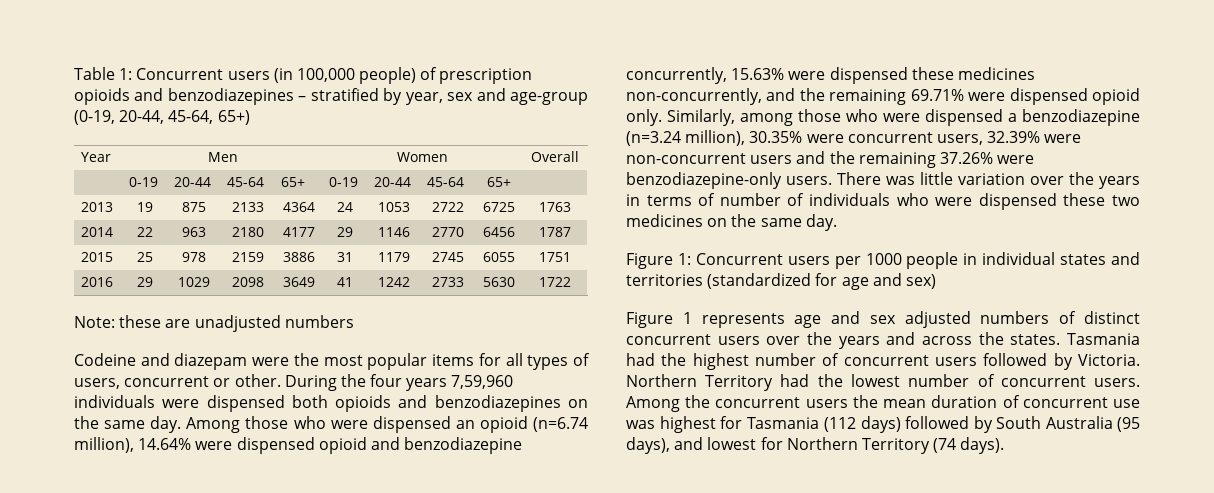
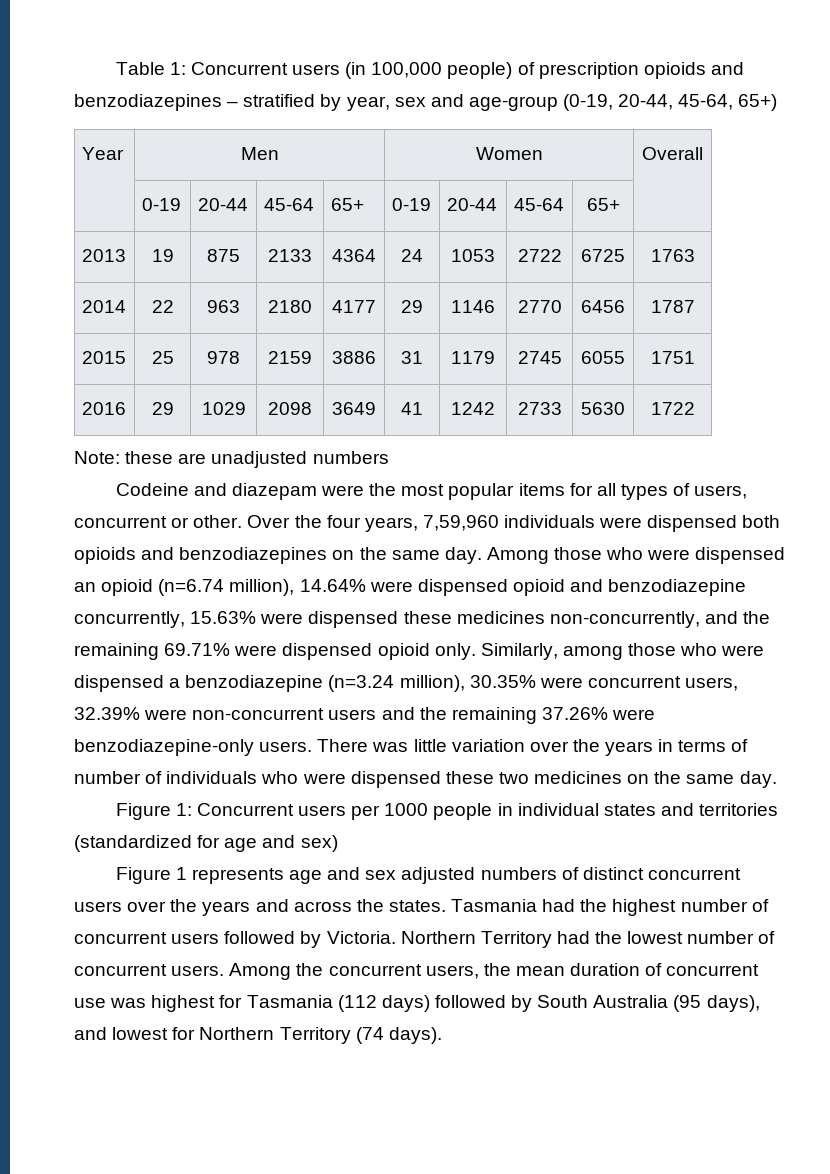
[284,375,337,391] During -> [247,515,291,528] Over
[406,378,448,391] years -> [364,517,418,532] years,
[805,399,848,408] users -> [425,965,479,979] users,

